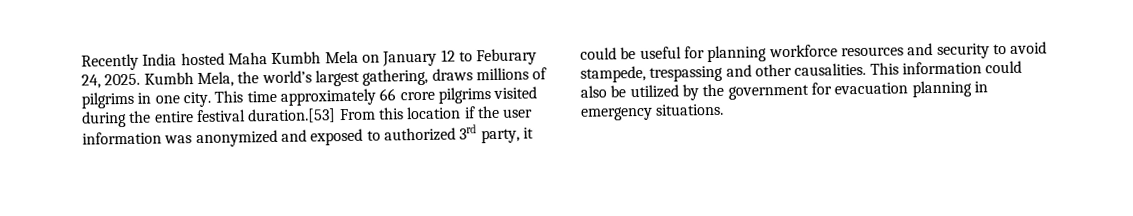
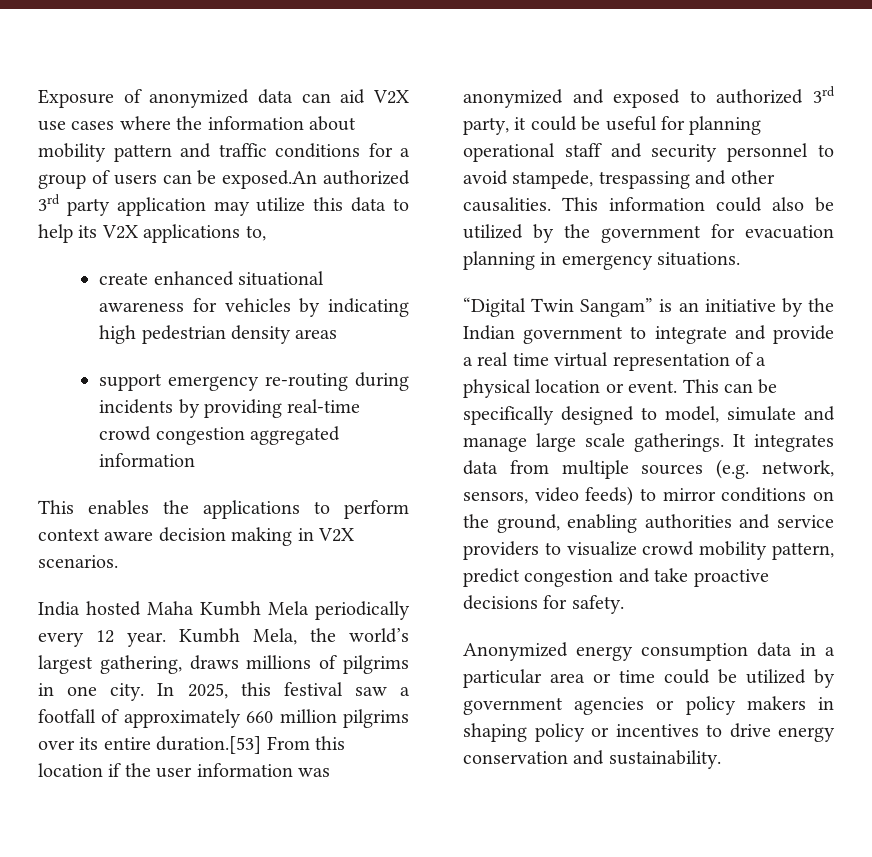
[81,53,139,71] Recently -> [38,89,410,108] [38,116,356,131] [38,143,410,162] [38,170,411,189] [38,194,409,216] [38,224,266,243] [99,271,325,286] [99,298,409,317] [99,325,338,344] [99,372,409,391] [99,399,361,418] [99,426,341,445] [99,453,196,467] [38,500,409,519] [38,527,354,546] [38,555,118,568] Exposure of anonymized data can aid V2X use cases where the information about mobility pattern and traffic conditions for a group of users can be exposed.An authorized 3rd party application may utilize this data to help its V2X applications to, // create enhanced situational awareness for vehicles by indicating high pedestrian density areas // support emergency re-routing during incidents by providing real-time crowd congestion aggregated information // This enables the applications to perform context aware decision making in V2X scenarios. //
[361,48,538,67] [81,73,141,89] on January 12 to Feburary 24, 2025. -> [315,601,410,620] [38,630,166,647] periodically every 12 year.
[214,86,538,106] [82,109,246,128] This time approximately 66 crore pilgrims visited during the entire festival -> [157,682,410,699] [38,709,409,728] [38,737,151,750] In 2025, this festival saw a footfall of approximately 660 million pilgrims over its entire
[768,44,904,58] workforce resources -> [463,143,602,162] operational staff
(990, 51) none -> [727,143,809,162] personnel
(725, 109) none -> [463,297,834,317] [463,325,834,344] [463,352,767,371] [463,379,778,398] [463,406,835,425] [463,433,834,452] [463,459,834,479] [463,486,834,506] [463,514,834,533] [463,541,834,560] [463,568,769,587] [463,595,624,614] [463,642,835,661] [463,669,835,688] [463,696,834,715] [463,723,835,742] [463,750,721,769] // “Digital Twin Sangam” is an initiative by the Indian government to integrate and provide a real time virtual representation of a physical location or event. This can be specifically designed to model, simulate and manage large scale gatherings. It integrates data from multiple sources (e.g. network, sensors, video feeds) to mirror conditions on the ground, enabling authorities and service providers to visualize crowd mobility pattern, predict congestion and take proactive decisions for safety. // Anonymized energy consumption data in a particular area or time could be utilized by government agencies or policy makers in shaping policy or incentives to drive energy conservation and sustainability.

